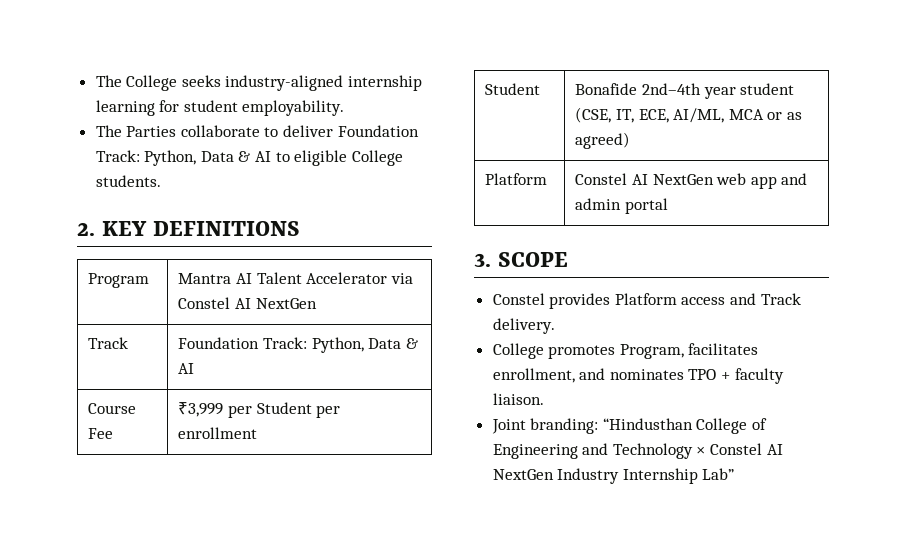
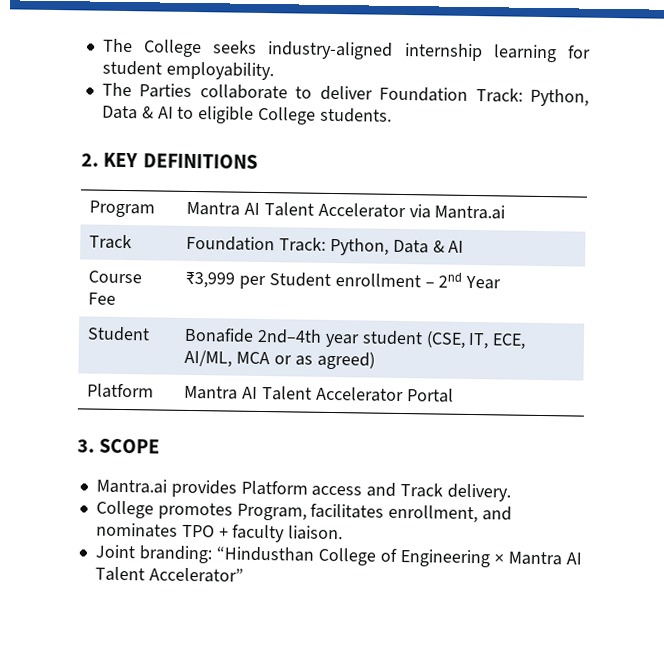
[178,297,317,309] Constel AI NextGen -> [434,204,506,220] Mantra.ai
[316,405,341,418] per -> (331, 279) none
(258, 433) none -> [424,272,502,290] – 2nd Year
[575,173,808,189] [575,198,668,214] Constel AI NextGen web app and admin portal -> [184,385,454,403] Mantra AI Talent Accelerator Portal
[492,293,545,305] Constel -> [95,478,167,494] Mantra.ai
[582,443,783,459] [492,468,735,484] and Technology × Constel AI NextGen Industry Internship Lab” -> [493,551,582,566] [94,566,244,583] × Mantra AI Talent Accelerator”

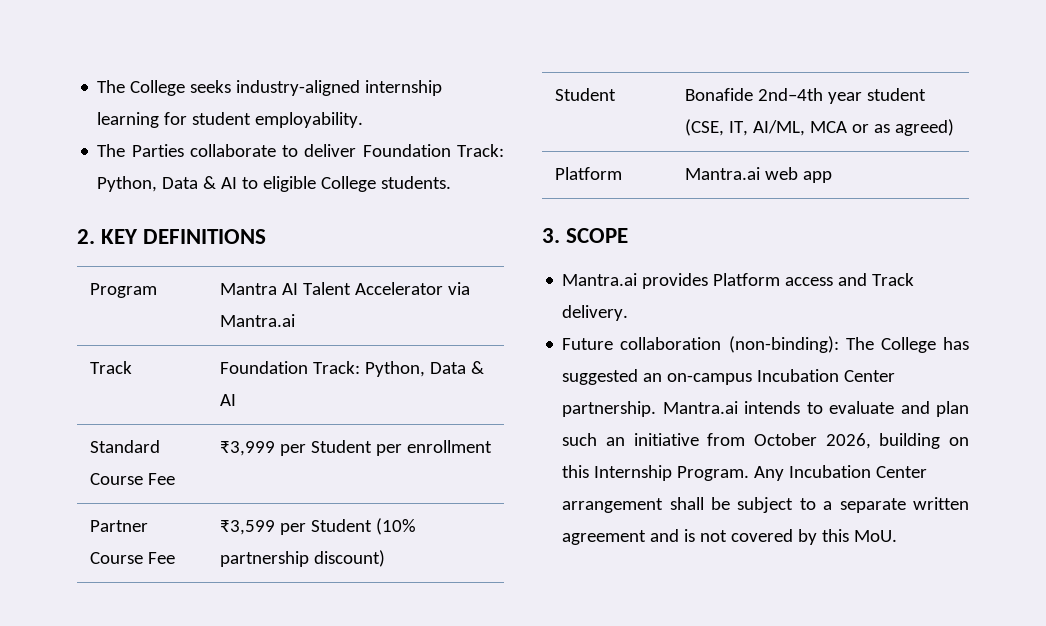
(465, 246) none -> [90,440,161,453] Standard
(331, 279) none -> [375,444,402,456] per
[424,272,502,290] – 2nd Year -> [90,520,149,532] [90,552,175,564] [220,518,416,535] [220,550,385,567] // Partner Course Fee | ₹3,599 per Student (10% partnership discount)
[492,333,527,350] ECE, -> (748, 128) none
[184,385,454,403] Mantra AI Talent Accelerator Portal -> [685,167,832,183] Mantra.ai web app
[95,500,513,524] [95,522,344,543] [94,544,582,568] [94,566,244,583] College promotes Program, facilitates enrollment, and nominates TPO + faculty liaison. // Joint branding: “Hindusthan College of Engineering × Mantra AI Talent Accelerator” -> [562,336,969,353] [562,369,896,385] [562,401,969,417] [562,433,969,449] [562,465,928,481] [562,497,969,513] [562,529,898,545] Future collaboration (non-binding): The College has suggested an on-campus Incubation Center partnership. Mantra.ai intends to evaluate and plan such an initiative from October 2026, building on this Internship Program. Any Incubation Center arrangement shall be subject to a separate written agreement and is not covered by this MoU.

